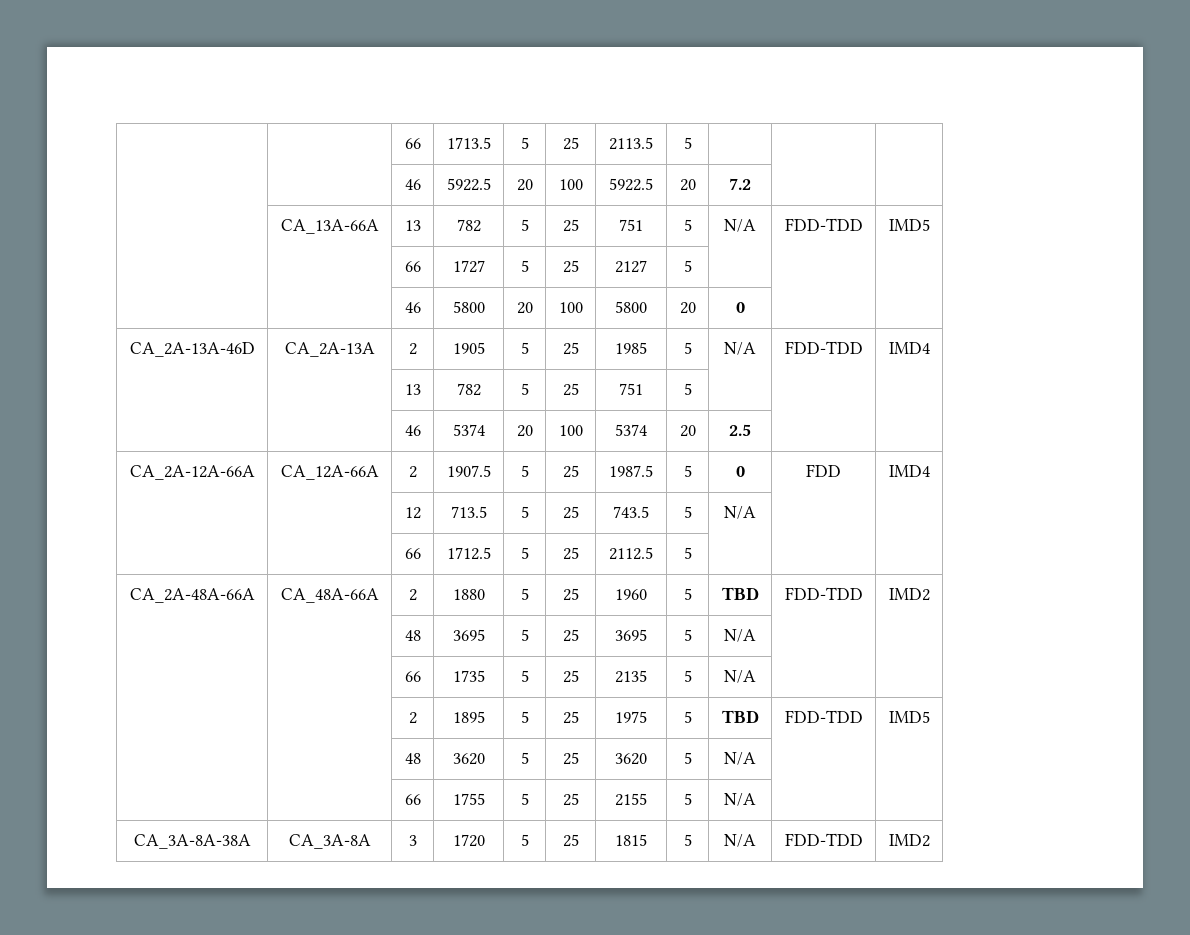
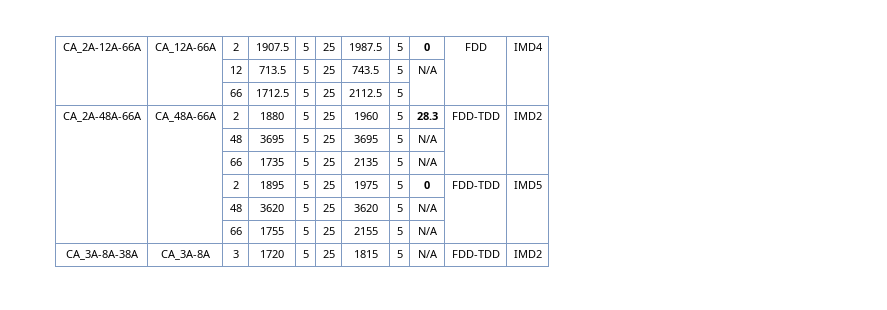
[404,138,421,149] [446,137,491,149] [520,137,529,149] [562,137,579,150] [609,137,653,150] [683,137,692,149] [404,179,421,190] [446,178,491,191] [516,179,533,191] [558,179,583,190] [609,178,653,191] [679,179,696,191] [729,178,751,190] [280,219,379,234] [404,220,421,231] [456,219,481,232] [520,219,529,231] [562,219,579,232] [619,219,643,231] [683,219,692,231] [724,219,756,232] [784,218,863,231] [888,219,930,231] [404,261,421,272] [452,260,485,273] [520,260,529,272] [562,260,579,273] [615,260,647,273] [683,260,692,272] [404,302,421,313] [452,301,485,313] [516,302,533,314] [558,302,583,313] [615,301,647,313] [679,302,696,314] [735,302,745,313] [129,342,255,357] [284,342,375,357] [408,343,417,355] [452,342,485,354] [520,342,529,354] [562,342,579,355] [615,342,647,354] [683,342,692,354] [724,342,756,355] [784,341,863,354] [888,342,930,354] [404,384,421,395] [456,383,481,396] [520,383,529,395] [562,383,579,396] [619,383,643,395] [683,383,692,395] [404,425,421,436] [452,424,485,436] [516,425,533,437] [558,425,583,436] [615,424,647,436] [679,425,696,437] [729,424,751,436] | | 66 | 1713.5 | 5 | 25 | 2113.5 | 5 | | | // | | 46 | 5922.5 | 20 | 100 | 5922.5 | 20 | 7.2 | | // | CA_13A-66A | 13 | 782 | 5 | 25 | 751 | 5 | N/A | FDD-TDD | IMD5 // | | 66 | 1727 | 5 | 25 | 2127 | 5 | | | // | | 46 | 5800 | 20 | 100 | 5800 | 20 | 0 | | // CA_2A-13A-46D | CA_2A-13A | 2 | 1905 | 5 | 25 | 1985 | 5 | N/A | FDD-TDD | IMD4 // | | 13 | 782 | 5 | 25 | 751 | 5 | | | // | | 46 | 5374 | 20 | 100 | 5374 | 20 | 2.5 | | // -> (62, 48) none
[721,587,759,600] TBD -> [416,112,438,120] 28.3
[721,710,759,723] TBD -> [424,181,430,189] 0

